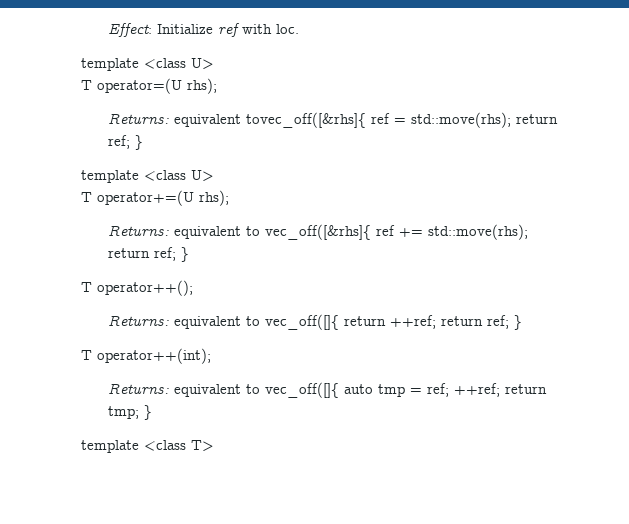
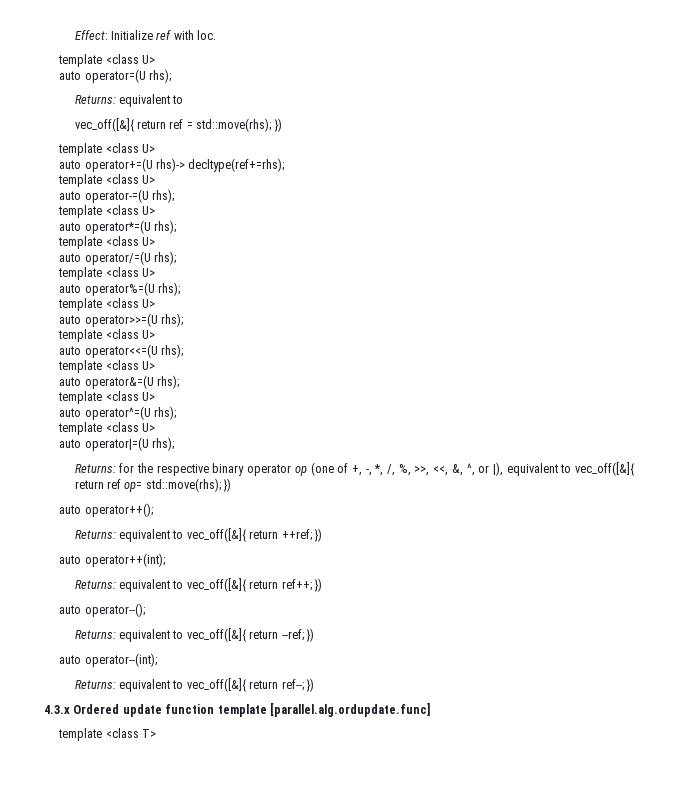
[81,80,93,90] T -> [59,71,82,80] auto
[245,112,558,128] [107,135,143,150] [81,170,215,183] [81,190,230,206] [107,224,528,240] [107,247,189,262] [81,282,93,292] tovec_off([&rhs]{ ref = std::move(rhs); return ref; } // template <class U> // T operator+=(U rhs); // Returns: equivalent to vec_off([&rhs]{ ref += std::move(rhs); return ref; } // T -> [172,95,184,104] [74,118,282,132] [58,143,156,156] [59,158,285,172] [58,174,156,187] [59,189,175,203] [58,205,156,218] [59,220,177,234] [58,236,156,249] [59,251,177,265] [58,267,156,280] [59,282,181,296] [58,298,156,311] [59,313,184,327] [58,329,156,342] [59,344,184,358] [58,360,156,373] [59,375,180,389] [58,391,156,404] [59,406,177,420] [58,422,156,435] [59,437,175,451] [74,462,634,476] [74,478,232,492] [59,505,82,514] to // vec_off([&]{ return ref = std::move(rhs); }) // template <class U> // auto operator+=(U rhs)-> decltype(ref+=rhs); // template <class U> // auto operator-=(U rhs); // template <class U> // auto operator*=(U rhs); // template <class U> // auto operator/=(U rhs); // template <class U> // auto operator%=(U rhs); // template <class U> // auto operator>>=(U rhs); // template <class U> // auto operator<<=(U rhs); // template <class U> // auto operator&=(U rhs); // template <class U> // auto operator^=(U rhs); // template <class U> // auto operator|=(U rhs); // Returns: for the respective binary operator op (one of +, -, *, /, %, >>, <<, &, ^, or |), equivalent to vec_off([&]{ return ref op= std::move(rhs); }) // auto
[264,314,339,330] vec_off([]{ -> [186,528,246,542] vec_off([&]{
[440,315,522,330] [81,350,93,360] return ref; } // T -> [313,528,322,542] [59,555,82,564] }) // auto
[264,382,547,398] [107,405,152,420] vec_off([]{ auto tmp = ref; ++ref; return tmp; } -> [186,578,322,592] [59,603,145,617] [74,628,314,642] [59,653,157,667] [74,678,314,692] [44,703,430,717] vec_off([&]{ return ref++; }) // auto operator--(); // Returns: equivalent to vec_off([&]{ return --ref; }) // auto operator--(int); // Returns: equivalent to vec_off([&]{ return ref--; }) // 4.3.x Ordered update function template [parallel.alg.ordupdate.func]

